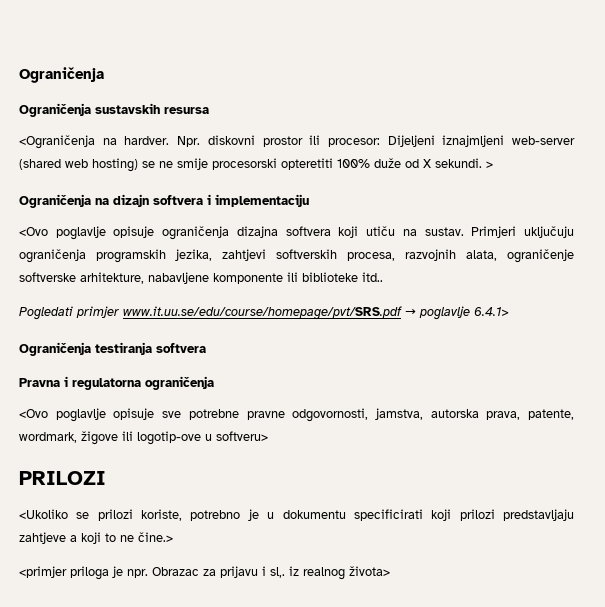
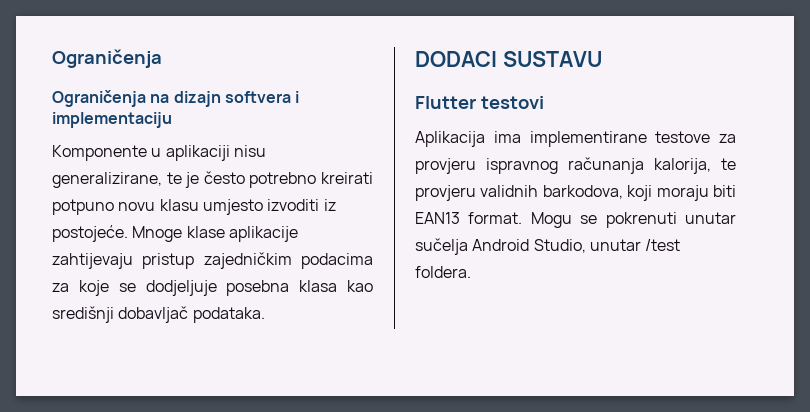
[19,67,104,83] [19,103,209,117] [19,135,575,149] [19,158,493,172] Ograničenja // Ograničenja sustavskih resursa // <Ograničenja na hardver. Npr. diskovni prostor ili procesor: Dijeljeni iznajmljeni web-server (shared web hosting) se ne smije procesorski opteretiti 100% duže od X sekundi. > -> [52,49,162,68] Ograničenja
[19,226,575,240] [19,249,574,263] [19,272,383,284] [19,306,509,320] [19,342,206,356] [19,376,214,390] [19,408,574,422] [19,431,268,445] [19,471,106,485] [19,509,574,521] [19,532,173,544] [19,566,390,580] <Ovo poglavlje opisuje ograničenja dizajna softvera koji utiču na sustav. Primjeri uključuju ograničenja programskih jezika, zahtjevi softverskih procesa, razvojnih alata, ograničenje softverske arhitekture, nabavljene komponente ili biblioteke itd.. // Pogledati primjer www.it.uu.se/edu/course/homepage/pvt/SRS.pdf → poglavlje 6.4.1> // Ograničenja testiranja softvera // Pravna i regulatorna ograničenja // <Ovo poglavlje opisuje sve potrebne pravne odgovornosti, jamstva, autorska prava, patente, wordmark, žigove ili logotip-ove u softveru> // PRILOZI // <Ukoliko se prilozi koriste, potrebno je u dokumentu specificirati koji prilozi predstavljaju zahtjeve a koji to ne čine.> // <primjer priloga je npr. Obrazac za prijavu i sl,. iz realnog života> -> [52,145,266,161] [52,171,373,188] [52,199,336,215] [52,225,298,242] [52,252,373,269] [52,280,374,296] [52,306,265,323] [415,51,602,67] [415,96,544,109] [415,131,736,147] [415,157,736,174] [415,185,736,201] [415,212,736,228] [415,238,681,255] [415,266,471,278] Komponente u aplikaciji nisu generalizirane, te je često potrebno kreirati potpuno novu klasu umjesto izvoditi iz postojeće. Mnoge klase aplikacije zahtijevaju pristup zajedničkim podacima za koje se dodjeljuje posebna klasa kao središnji dobavljač podataka. // DODACI SUSTAVU // Flutter testovi // Aplikacija ima implementirane testove za provjeru ispravnog računanja kalorija, te provjeru validnih barkodova, koji moraju biti EAN13 format. Mogu se pokrenuti unutar sučelja Android Studio, unutar /test foldera.

